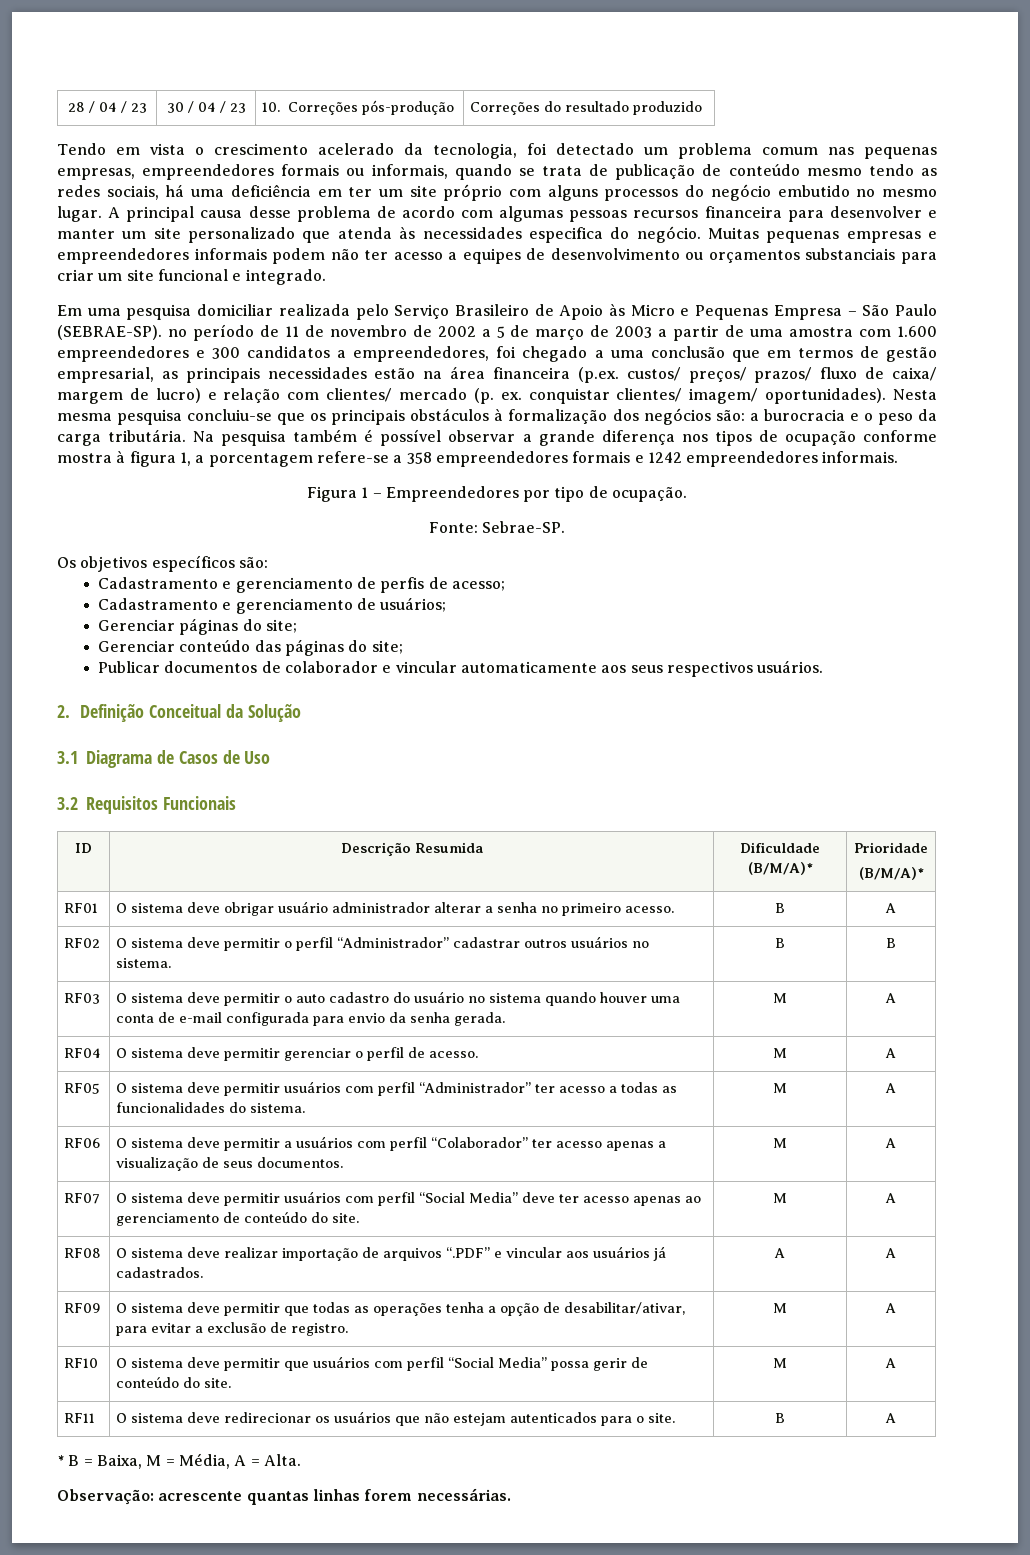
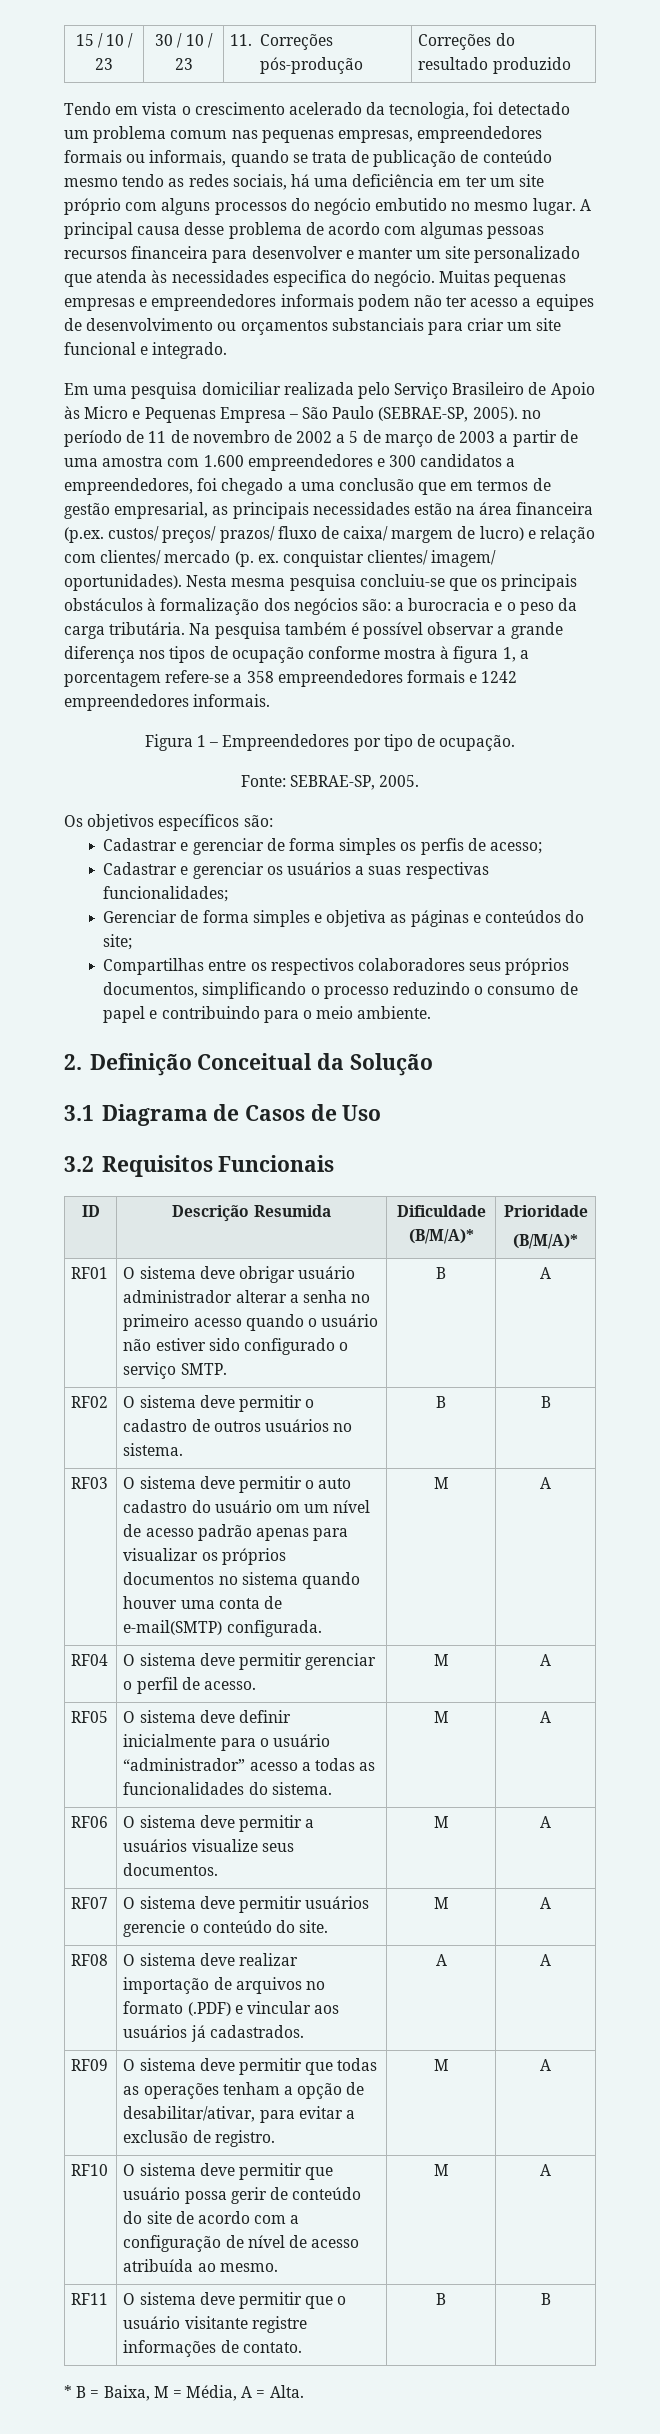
[67,101,117,113] 28 / 04 -> [75,33,125,48] 15 / 10
[197,101,246,113] [262,102,281,112] 04 / 23 | 10. -> [185,33,213,48] [174,58,193,70] [230,34,253,46] 10 / 23 | 11.
[57,325,162,340] (SEBRAE-SP). -> [378,407,518,422] (SEBRAE-SP, 2005).
[482,521,566,533] Sebrae-SP. -> [290,775,420,790] SEBRAE-SP, 2005.
[97,577,505,593] [97,597,447,614] [97,618,297,635] [97,639,403,656] [97,660,824,677] Cadastramento e gerenciamento de perfis de acesso; // Cadastramento e gerenciamento de usuários; // Gerenciar páginas do site; // Gerenciar conteúdo das páginas do site; // Publicar documentos de colaborador e vincular automaticamente aos seus respectivos usuários. -> [103,838,542,855] [103,862,489,879] [103,886,229,902] [103,910,585,927] [103,934,133,950] [103,958,570,975] [103,982,578,999] [103,1006,432,1023] Cadastrar e gerenciar de forma simples os perfis de acesso; // Cadastrar e gerenciar os usuários a suas respectivas funcionalidades; // Gerenciar de forma simples e objetiva as páginas e conteúdos do site; // Compartilhas entre os respectivos colaboradores seus próprios documentos, simplificando o processo reduzindo o consumo de papel e contribuindo para o meio ambiente.
[625,906,675,913] acesso. -> [193,1314,379,1331] [123,1338,349,1355] [123,1362,227,1379] acesso quando o usuário não estiver sido configurado o serviço SMTP.
[296,937,521,951] perfil “Administrador” cadastrar -> [123,1419,210,1432] cadastro de
(465, 997) none -> [275,1500,371,1513] [123,1524,349,1541] [123,1548,286,1565] [123,1572,215,1585] om um nível de acesso padrão apenas para visualizar os próprios documentos
[179,1012,506,1026] e-mail configurada para envio da senha gerada. -> [123,1620,322,1637] e-mail(SMTP) configurada.
[224,1081,556,1096] permitir usuários com perfil “Administrador” ter -> [238,1710,291,1723] [123,1734,330,1751] [123,1758,246,1771] definir inicialmente para o usuário “administrador”
[357,1137,667,1151] [116,1157,220,1171] com perfil “Colaborador” ter acesso apenas a visualização de -> [191,1839,258,1852] visualize
[345,1192,702,1206] [116,1212,241,1226] com perfil “Social Media” deve ter acesso apenas ao gerenciamento de -> [123,1920,199,1937] gerencie o
[446,1247,491,1258] “.PDF” -> [305,1981,325,1990] [123,2001,231,2016] no formato (.PDF)
[446,1302,485,1313] tenha -> [222,2082,280,2095] tenham
[313,1356,548,1371] usuários com perfil “Social Media” -> [123,2187,181,2200] usuário
[204,1378,232,1388] site. -> [146,2211,300,2224] [123,2235,360,2252] [123,2259,278,2272] site de acordo com a configuração de nível de acesso atribuída ao mesmo.
[224,1411,676,1426] [775,1413,785,1423] [885,1413,896,1423] redirecionar os usuários que não estejam autenticados para o site. | B | A -> [238,2292,347,2309] [123,2316,307,2333] [123,2340,302,2357] [436,2293,446,2305] [540,2293,551,2305] permitir que o usuário visitante registre informações de contato. | B | B
[57,1488,511,1505] // Observação: acrescente quantas linhas forem necessárias. -> (304, 2391) none

